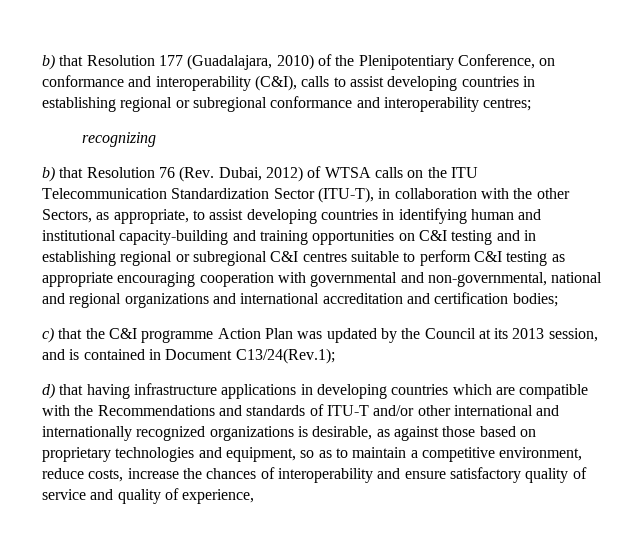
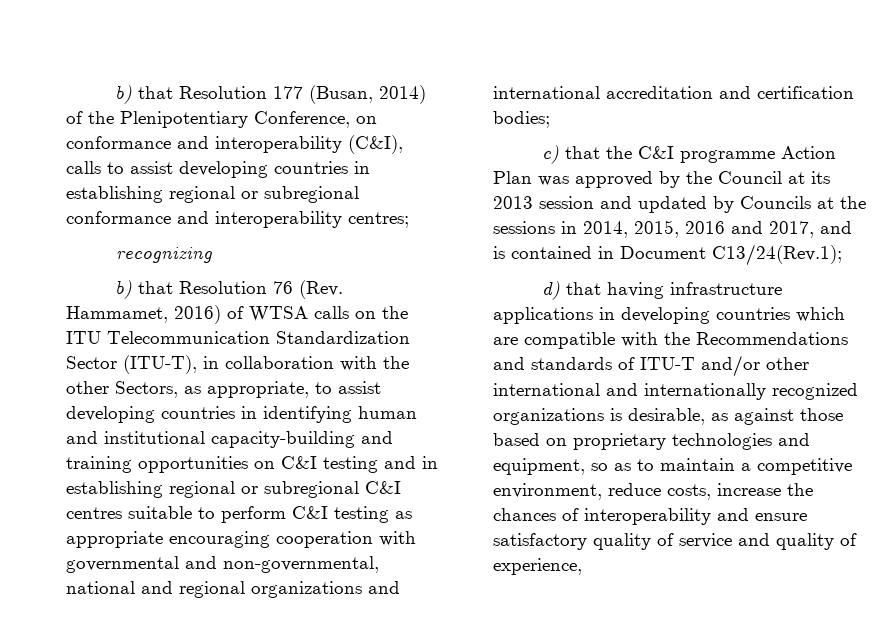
[187,54,314,70] (Guadalajara, 2010) -> [309,85,427,104] (Busan, 2014)
[218,166,303,182] Dubai, 2012) -> [66,305,221,324] Hammamet, 2016)
[326,328,377,343] updated -> [575,171,653,188] approved
[548,328,598,342] session, -> [539,196,866,213] [493,220,814,238] session and updated by Councils at the sessions in 2014, 2015, 2016 and 2017,

